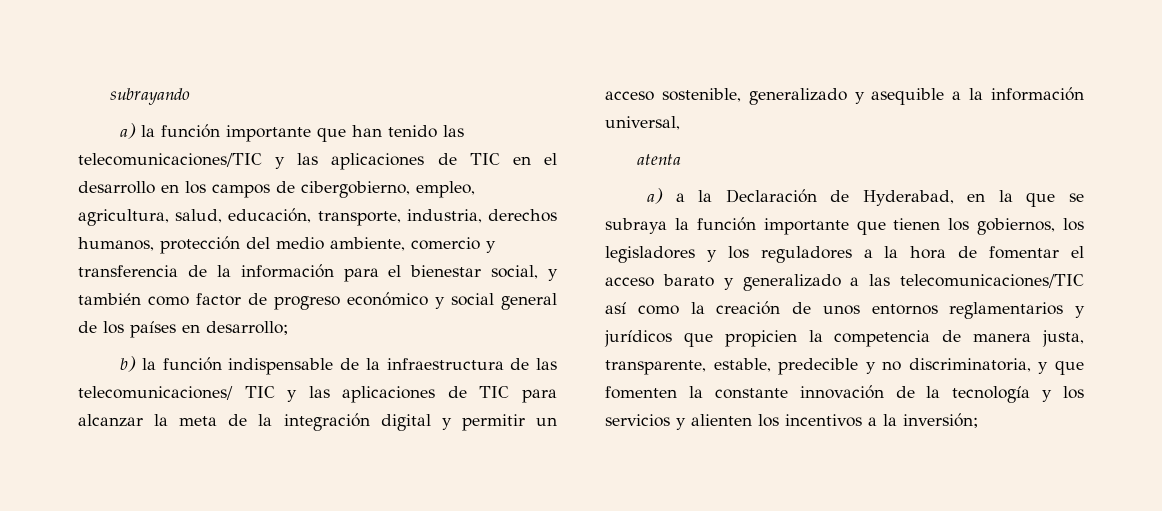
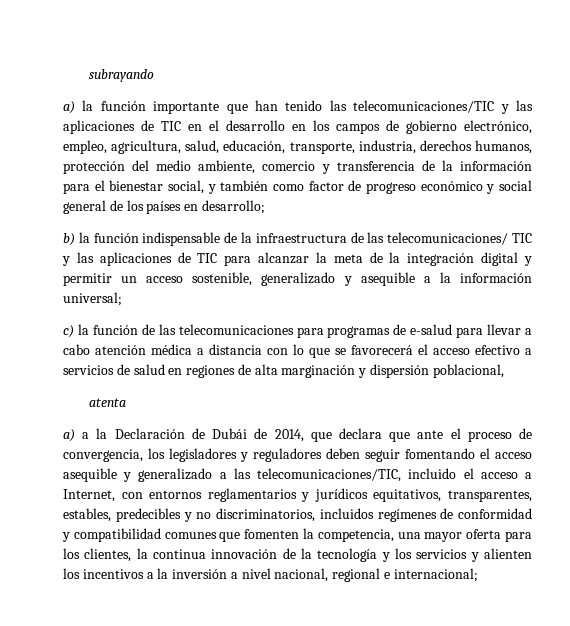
[301,181,410,198] cibergobierno, -> [406,120,532,134] gobierno electrónico,
[605,116,680,130] universal, -> [63,292,122,306] [63,324,533,338] [63,344,532,358] [63,364,504,378] universal; // c) la función de las telecomunicaciones para programas de e-salud para llevar a cabo atención médica a distancia con lo que se favorecerá el acceso efectivo a servicios de salud en regiones de alta marginación y dispersión poblacional,
[862,190,1084,207] [605,217,1084,235] [605,246,1084,263] [605,274,714,287] Hyderabad, en la que se subraya la función importante que tienen los gobiernos, los legisladores y los reguladores a la hora de fomentar el acceso barato -> [212,428,533,442] [63,448,532,462] [63,468,117,482] Dubái de 2014, que declara que ante el proceso de convergencia, los legisladores y reguladores deben seguir fomentando el acceso asequible
[900,274,1084,288] [605,301,1085,319] [604,330,1084,347] [605,358,1084,375] [605,386,788,399] telecomunicaciones/TIC así como la creación de unos entornos reglamentarios y jurídicos que propicien la competencia de manera justa, transparente, estable, predecible y no discriminatoria, y que fomenten la constante -> [257,468,532,482] [63,488,532,502] [63,508,532,522] [62,528,533,542] [63,548,206,562] telecomunicaciones/TIC, incluido el acceso a Internet, con entornos reglamentarios y jurídicos equitativos, transparentes, estables, predecibles y no discriminatorios, incluidos regímenes de conformidad y compatibilidad comunes que fomenten la competencia, una mayor oferta para los clientes, la continua
[903,413,978,428] inversión; -> [172,568,478,582] inversión a nivel nacional, regional e internacional;

